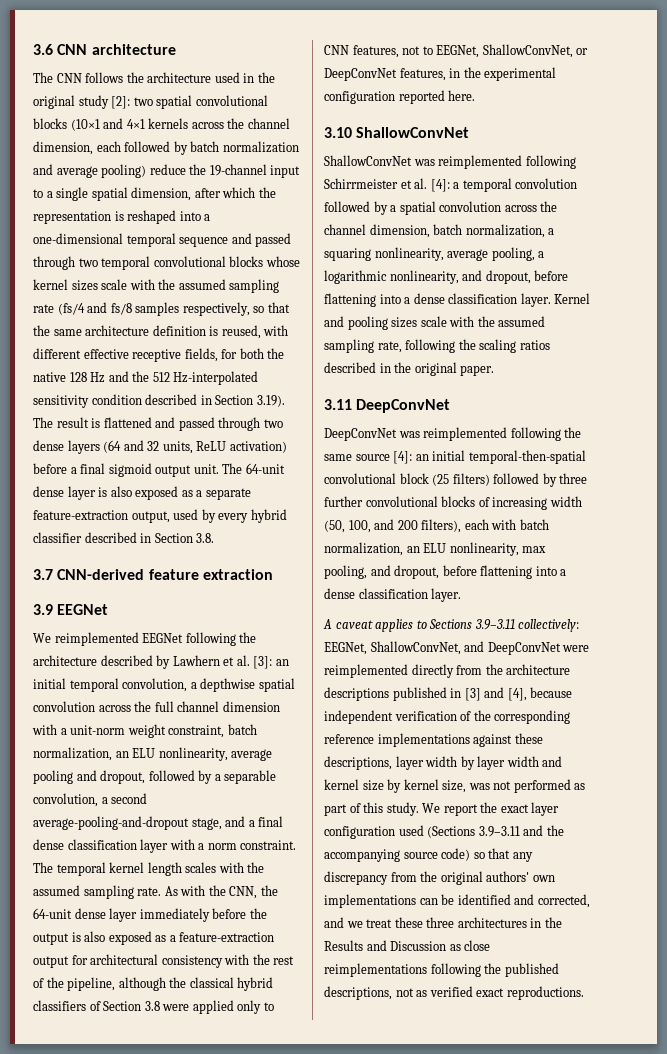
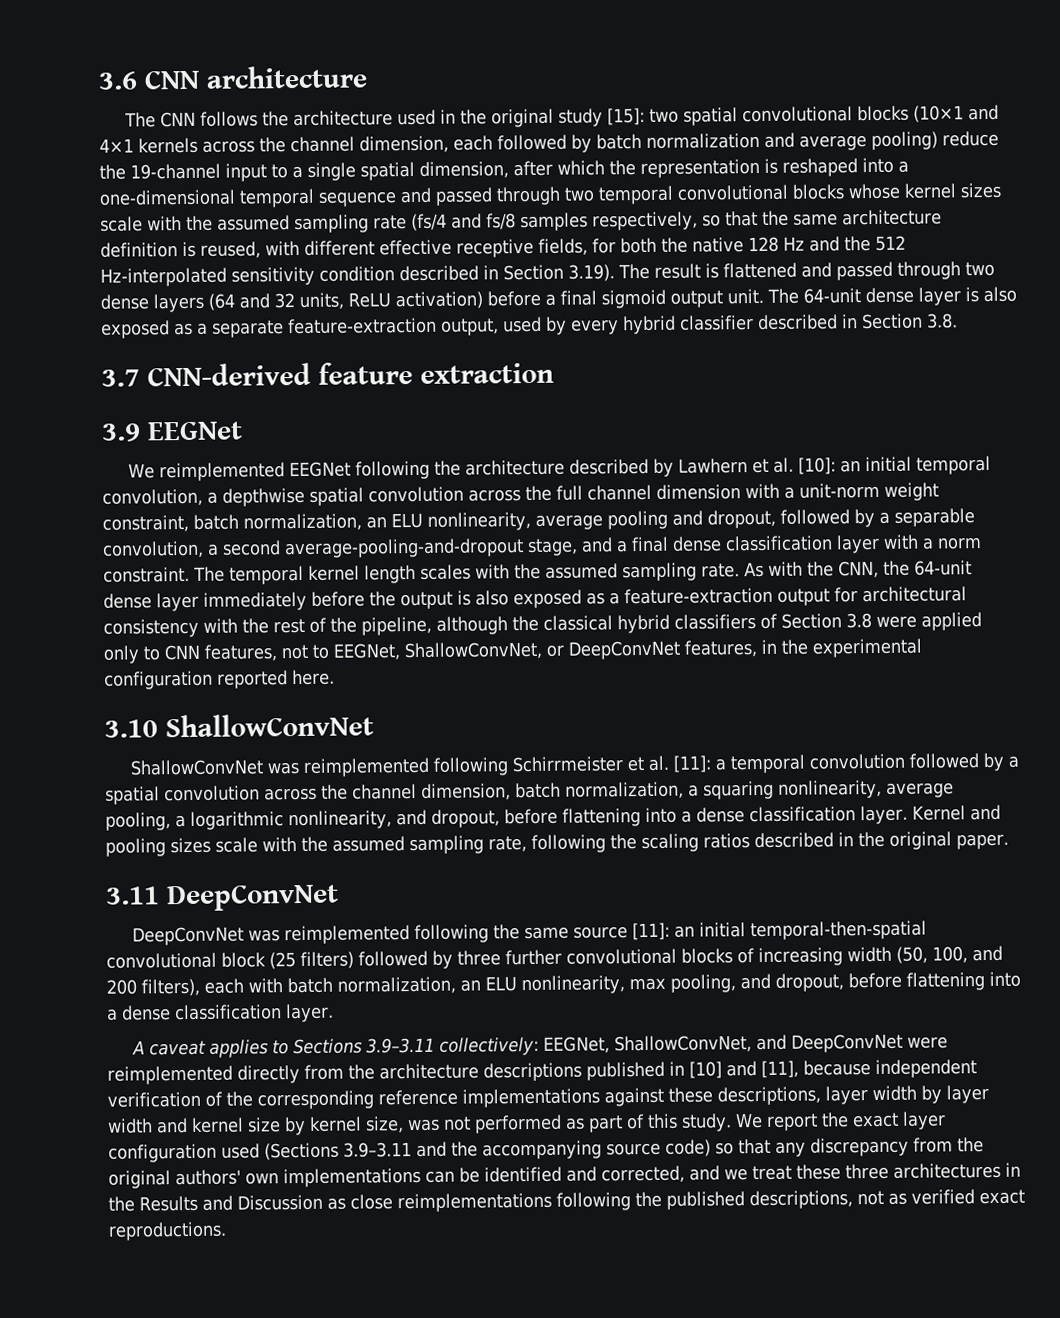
[111,96,131,109] [2]: -> [607,107,646,126] [15]:
[253,656,273,669] [3]: -> [798,457,837,475] [10]:
[430,179,450,192] [4]: -> [673,755,712,773] [11]:
[393,451,413,464] [4]: -> [632,922,671,941] [11]:
[464,687,527,701] [3] and [4], -> [689,1060,799,1079] [10] and [11],

